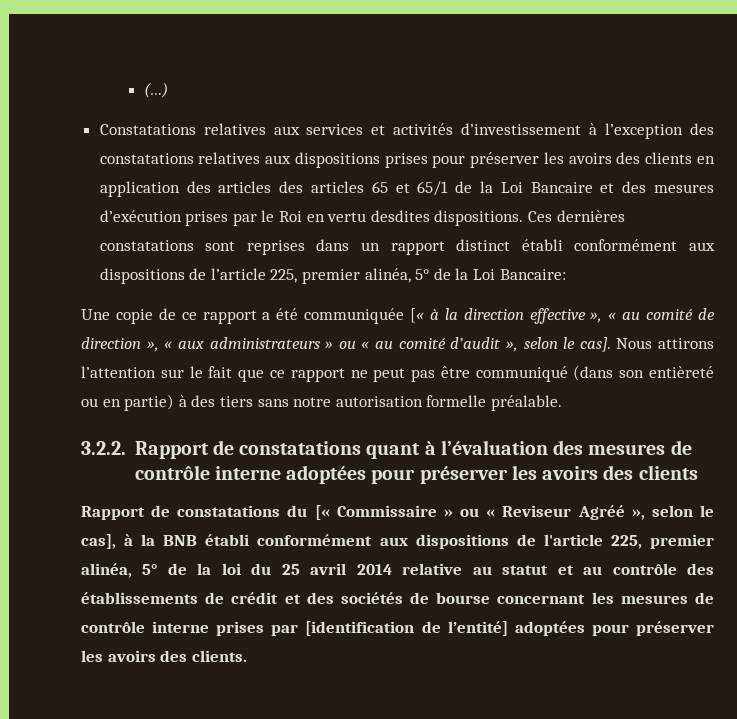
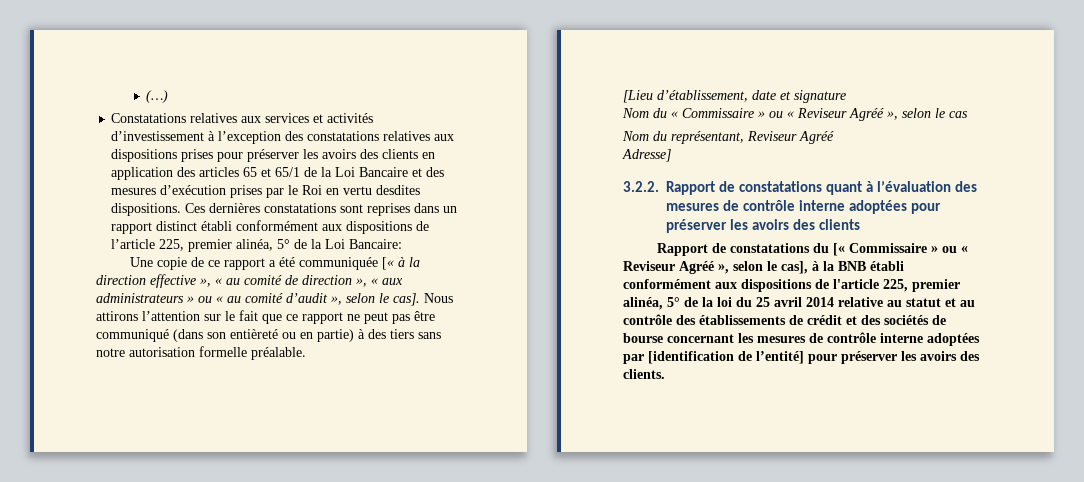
[279,181,364,193] des articles -> (240, 172) none
(562, 403) none -> [623,90,846,103] [622,108,968,121] [622,131,834,144] [622,149,671,162] // [Lieu d’établissement, date et signature // Nom du « Commissaire » ou « Reviseur Agréé », selon le cas // Nom du représentant, Reviseur Agréé // Adresse]
[216,621,265,636] prises -> [927,333,980,346] adoptées
[514,621,585,636] adoptées -> (804, 357) none

